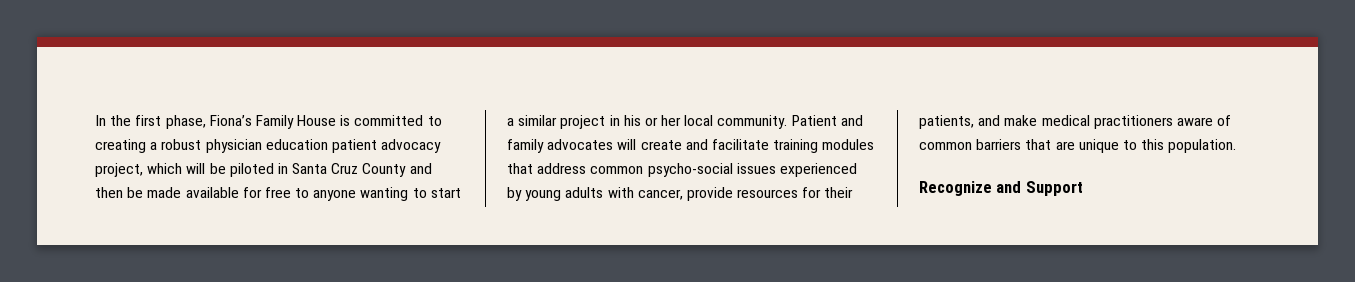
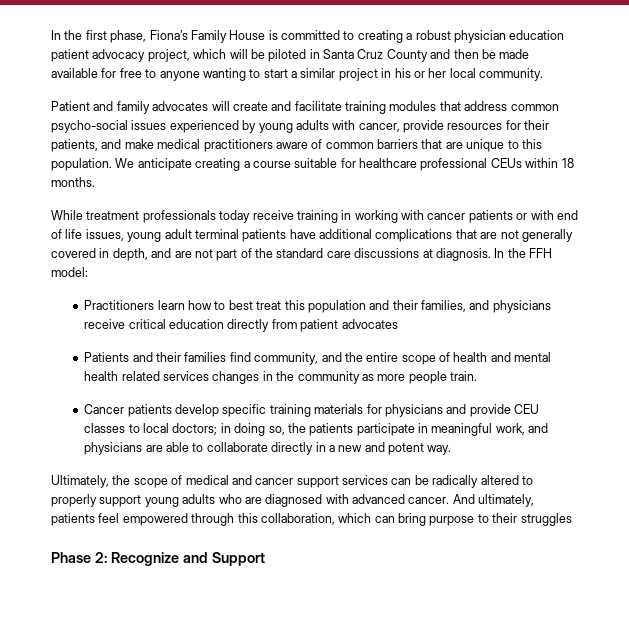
(788, 122) none -> (543, 74) //
(1237, 146) // -> [115,158,574,171] [51,177,95,187] [51,210,578,223] [51,229,573,242] [51,248,552,261] [51,267,88,277] [84,300,551,313] [84,319,398,332] [84,352,552,365] [84,371,478,384] [84,404,540,417] [84,423,549,436] [84,442,452,455] [51,475,533,488] [51,494,535,507] [51,513,572,526] [51,552,107,563] We anticipate creating a course suitable for healthcare professional CEUs within 18 months. // While treatment professionals today receive training in working with cancer patients or with end of life issues, young adult terminal patients have additional complications that are not generally covered in depth, and are not part of the standard care discussions at diagnosis. In the FFH model: // Practitioners learn how to best treat this population and their families, and physicians receive critical education directly from patient advocates // Patients and their families find community, and the entire scope of health and mental health related services changes in the community as more people train. // Cancer patients develop specific training materials for physicians and provide CEU classes to local doctors; in doing so, the patients participate in meaningful work, and physicians are able to collaborate directly in a new and potent way. // Ultimately, the scope of medical and cancer support services can be radically altered to properly support young adults who are diagnosed with advanced cancer. And ultimately, patients feel empowered through this collaboration, which can bring purpose to their struggles // Phase 2:

